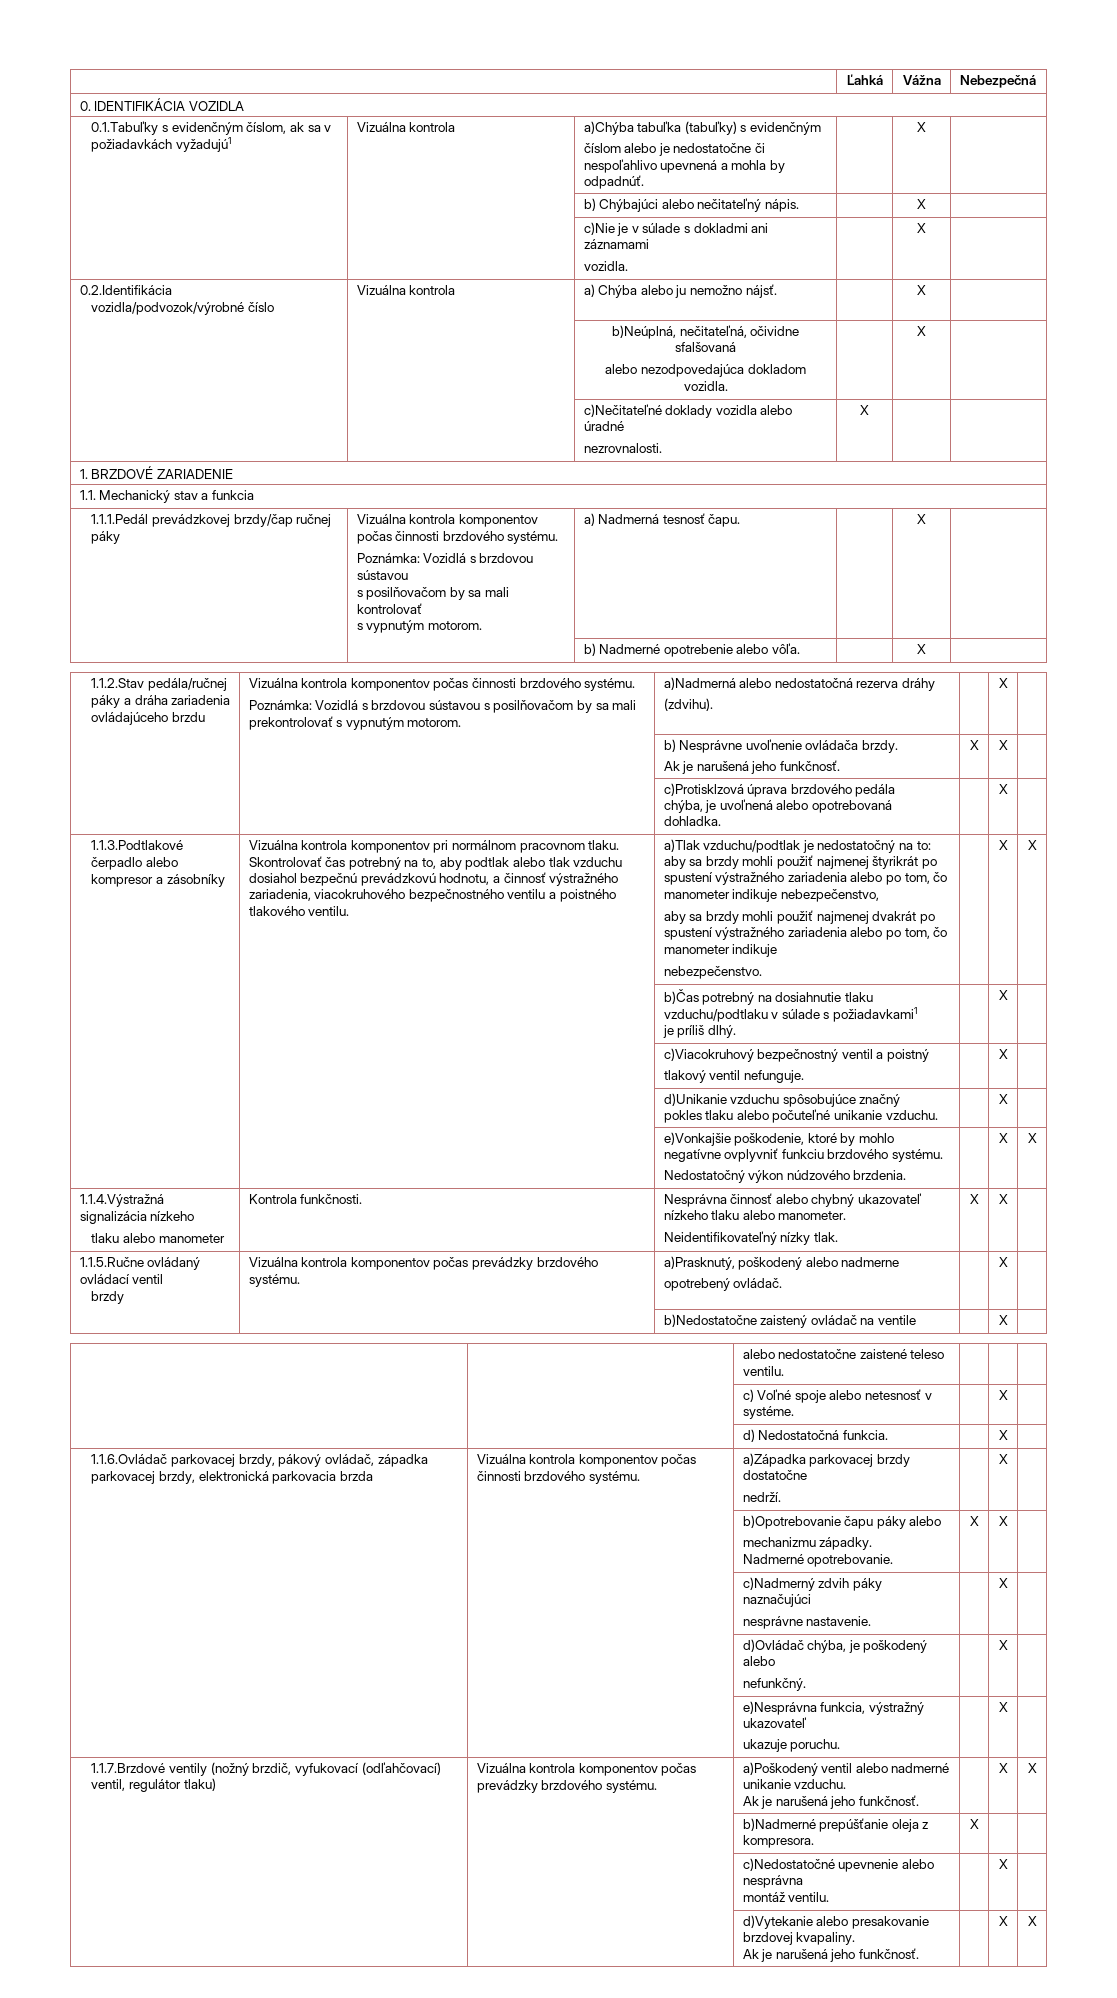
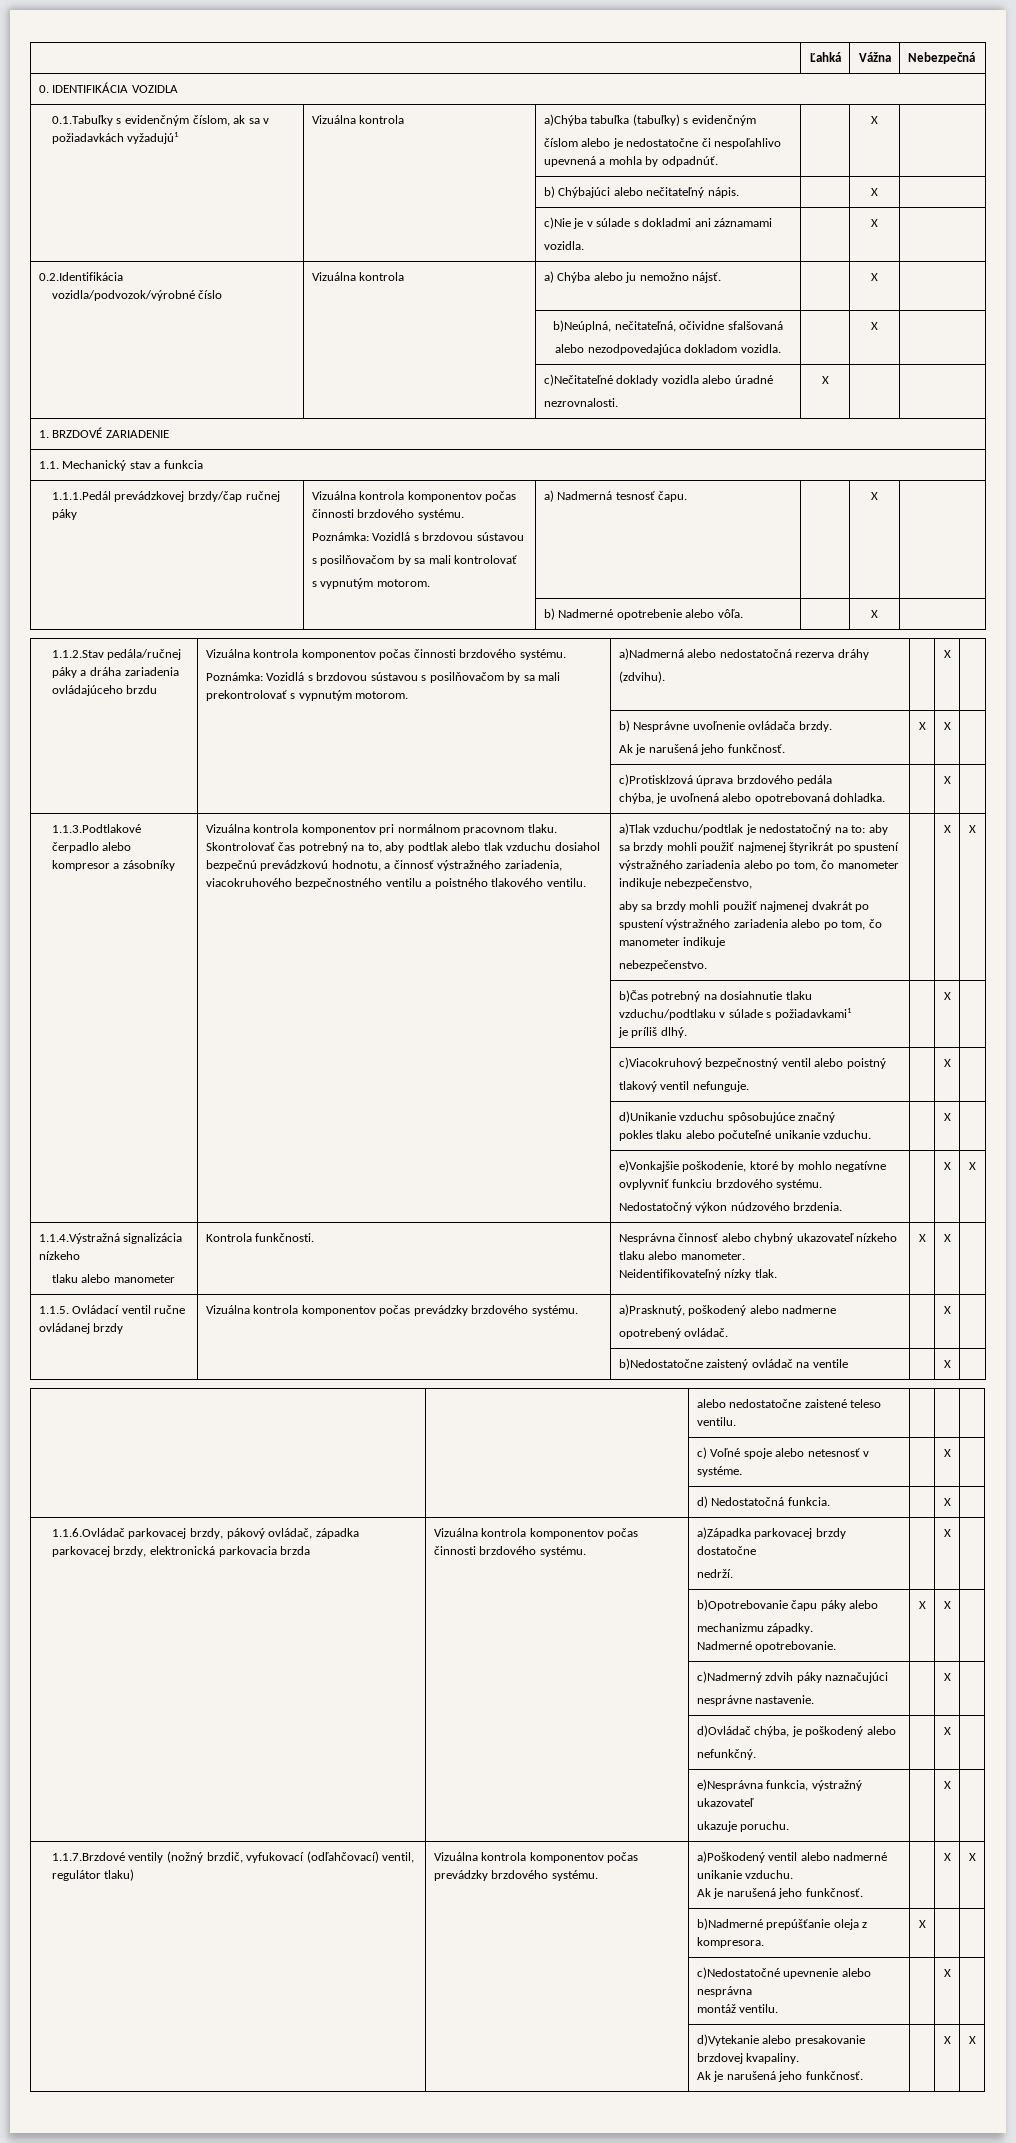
[876,1052,884,1059] a -> [814,1058,844,1067] alebo
[79,1257,201,1270] [79,1274,164,1284] 1.1.5.Ručne ovládaný ovládací ventil // -> [38,1305,186,1314] [38,1323,90,1334] 1.1.5. Ovládací ventil ručne ovládanej

